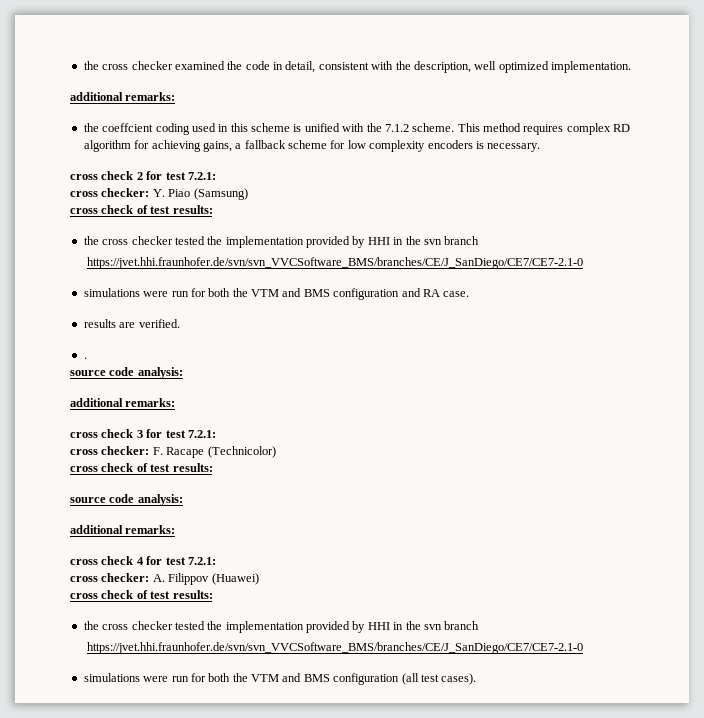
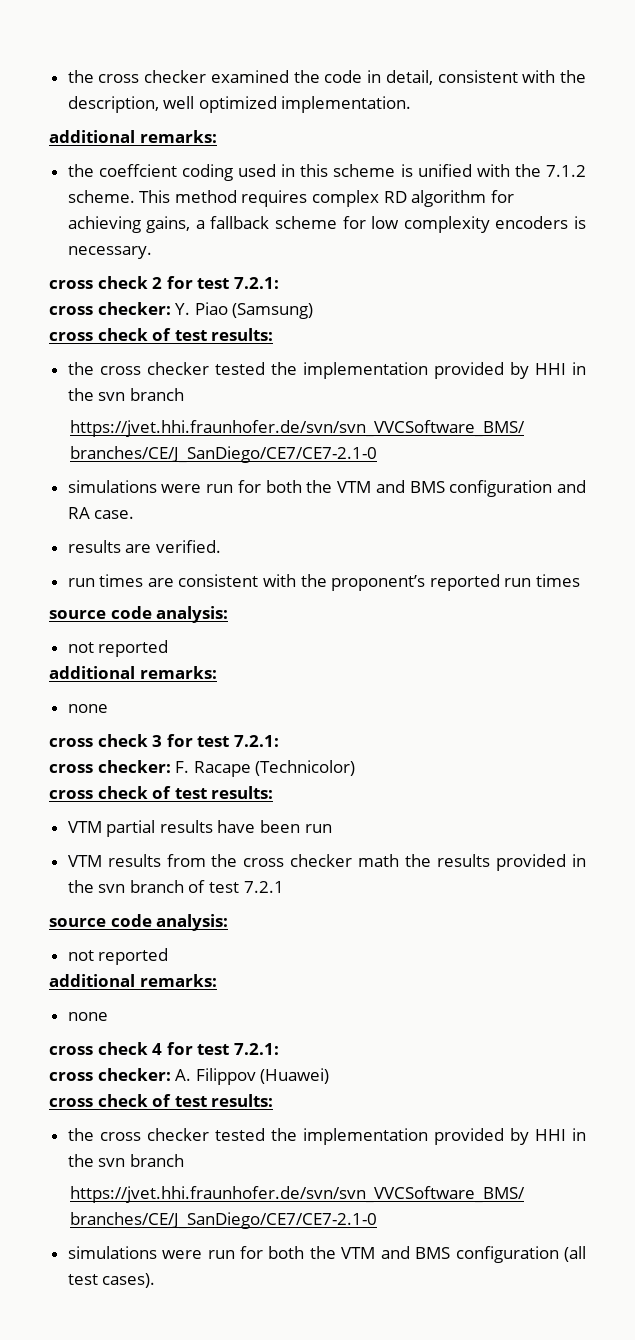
[83,357,87,359] [70,367,183,379] [70,398,176,407] . // source code analysis: // additional remarks: -> [67,574,581,591] [49,606,229,623] [67,640,169,657] [49,666,217,679] [67,704,108,713] run times are consistent with the proponent’s reported run times // source code analysis: // not reported // additional remarks: // none
[70,494,183,506] [70,525,176,534] // source code analysis: // additional remarks: -> [67,820,332,837] [67,854,586,871] [67,880,284,893] [49,914,229,931] [67,948,169,965] [49,974,217,987] [67,1012,108,1021] // VTM partial results have been run // VTM results from the cross checker math the results provided in the svn branch of test 7.2.1 // source code analysis: // not reported // additional remarks: // none

